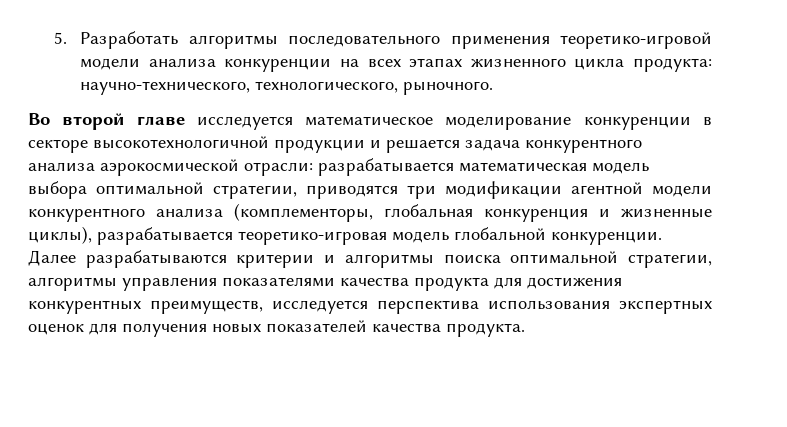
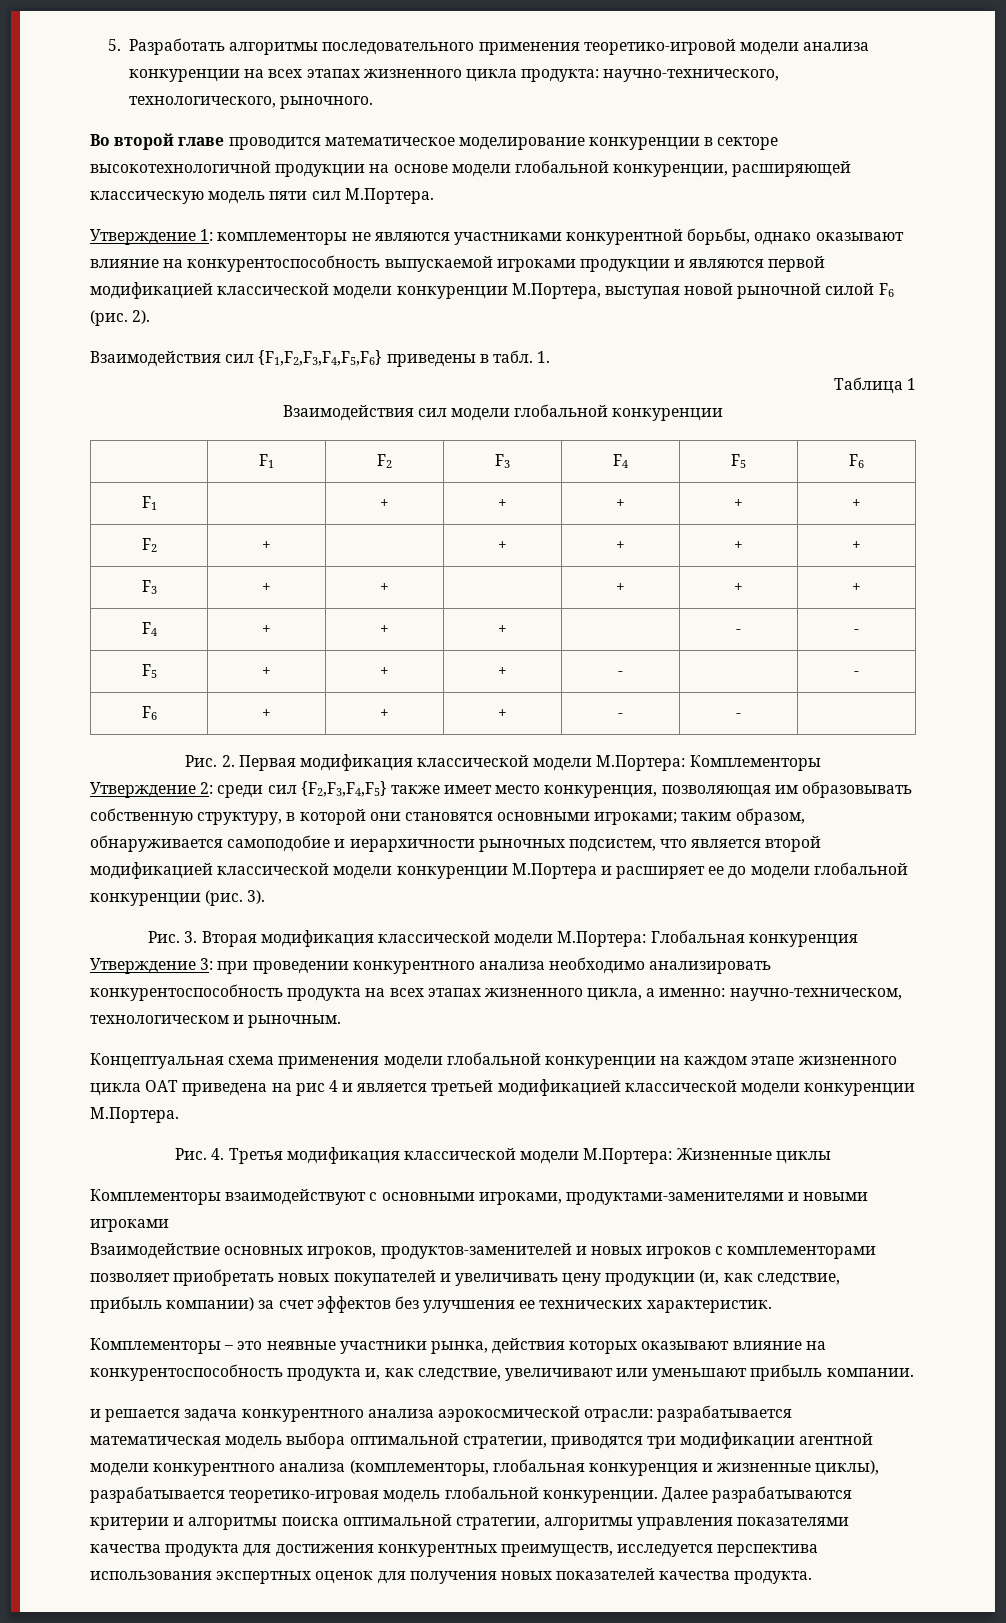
[196,116,293,130] исследуется -> [228,137,321,150] проводится
(365, 146) none -> [369,160,852,177] [90,188,434,204] [90,228,904,245] [90,255,826,272] [90,282,894,299] [90,310,151,326] [90,350,551,367] [833,377,916,394] [282,404,724,421] [259,454,274,468] [377,454,392,468] [495,454,510,468] [613,454,628,468] [731,454,746,468] [849,454,864,468] [141,496,157,510] [380,499,389,508] [498,499,507,508] [616,499,625,508] [734,499,743,508] [852,499,861,508] [141,538,157,552] [262,541,271,550] [498,541,507,550] [616,541,625,550] [734,541,743,550] [852,541,861,550] [141,580,157,594] [262,583,271,592] [380,583,389,592] [616,583,625,592] [734,583,743,592] [852,583,861,592] [141,622,157,636] [262,625,271,634] [380,625,389,634] [498,625,507,634] [736,629,741,634] [854,629,859,634] [141,664,157,678] [262,667,271,676] [380,667,389,676] [498,667,507,676] [618,671,623,676] [854,671,859,676] [141,706,157,720] [262,709,271,718] [380,709,389,718] [498,709,507,718] [618,713,623,718] [736,713,741,718] [185,754,821,771] [90,781,913,798] [90,808,805,825] [90,835,822,852] [90,862,908,879] [90,890,266,906] [148,930,858,947] [90,957,772,974] [90,984,902,1001] [90,1015,342,1028] [90,1052,897,1069] [90,1079,916,1096] [90,1107,179,1123] [175,1147,831,1164] [90,1189,869,1205] [90,1219,169,1232] [90,1243,877,1259] [90,1269,840,1286] [90,1296,772,1313] [90,1338,826,1354] [90,1364,914,1381] на основе модели глобальной конкуренции, расширяющей классическую модель пяти сил М.Портера. // Утверждение 1: комплементоры не являются участниками конкурентной борьбы, однако оказывают влияние на конкурентоспособность выпускаемой игроками продукции и являются первой модификацией классической модели конкуренции М.Портера, выступая новой рыночной силой F6 (рис. 2). // Взаимодействия сил {F1,F2,F3,F4,F5,F6} приведены в табл. 1. // Таблица 1 // Взаимодействия сил модели глобальной конкуренции // | F1 | F2 | F3 | F4 | F5 | F6 // F1 | | + | + | + | + | + // F2 | + | | + | + | + | + // F3 | + | + | | + | + | + // F4 | + | + | + | | - | - // F5 | + | + | + | - | | - // F6 | + | + | + | - | - | // Рис. 2. Первая модификация классической модели М.Портера: Комплементоры // Утверждение 2: среди сил {F2,F3,F4,F5} также имеет место конкуренция, позволяющая им образовывать собственную структуру, в которой они становятся основными игроками; таким образом, обнаруживается самоподобие и иерархичности рыночных подсистем, что является второй модификацией классической модели конкуренции М.Портера и расширяет ее до модели глобальной конкуренции (рис. 3). // Рис. 3. Вторая модификация классической модели М.Портера: Глобальная конкуренция // Утверждение 3: при проведении конкурентного анализа необходимо анализировать конкурентоспособность продукта на всех этапах жизненного цикла, а именно: научно-техническом, технологическом и рыночным. // Концептуальная схема применения модели глобальной конкуренции на каждом этапе жизненного цикла ОАТ приведена на рис 4 и является третьей модификацией классической модели конкуренции М.Портера. // Рис. 4. Третья модификация классической модели М.Портера: Жизненные циклы // Комплементоры взаимодействуют с основными игроками, продуктами-заменителями и новыми игроками // Взаимодействие основных игроков, продуктов-заменителей и новых игроков с комплементорами позволяет приобретать новых покупателей и увеличивать цену продукции (и, как следствие, прибыль компании) за счет эффектов без улучшения ее технических характеристик. // Комплементоры – это неявные участники рынка, действия которых оказывают влияние на конкурентоспособность продукта и, как следствие, увеличивают или уменьшают прибыль компании. //

